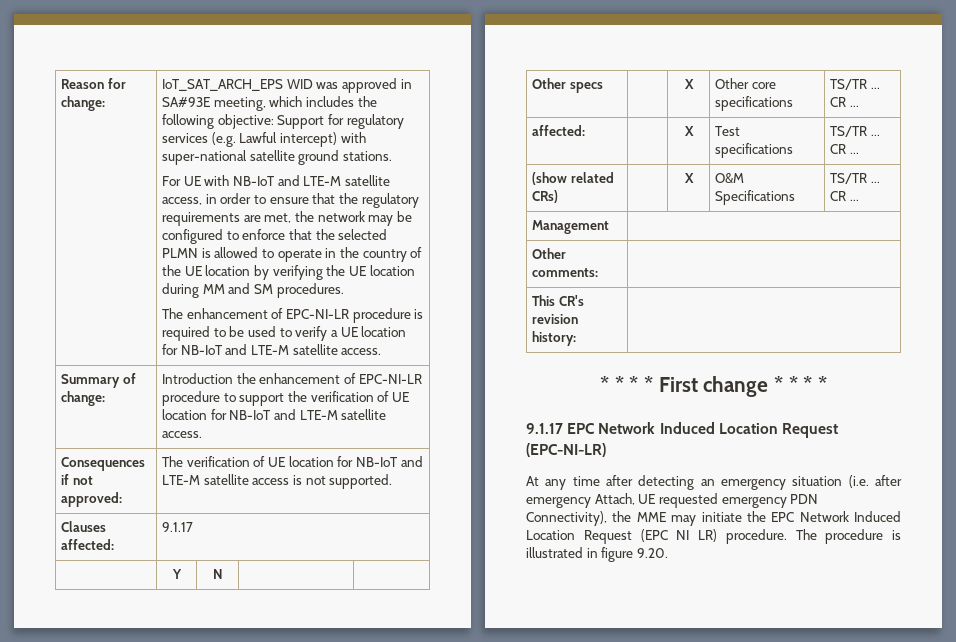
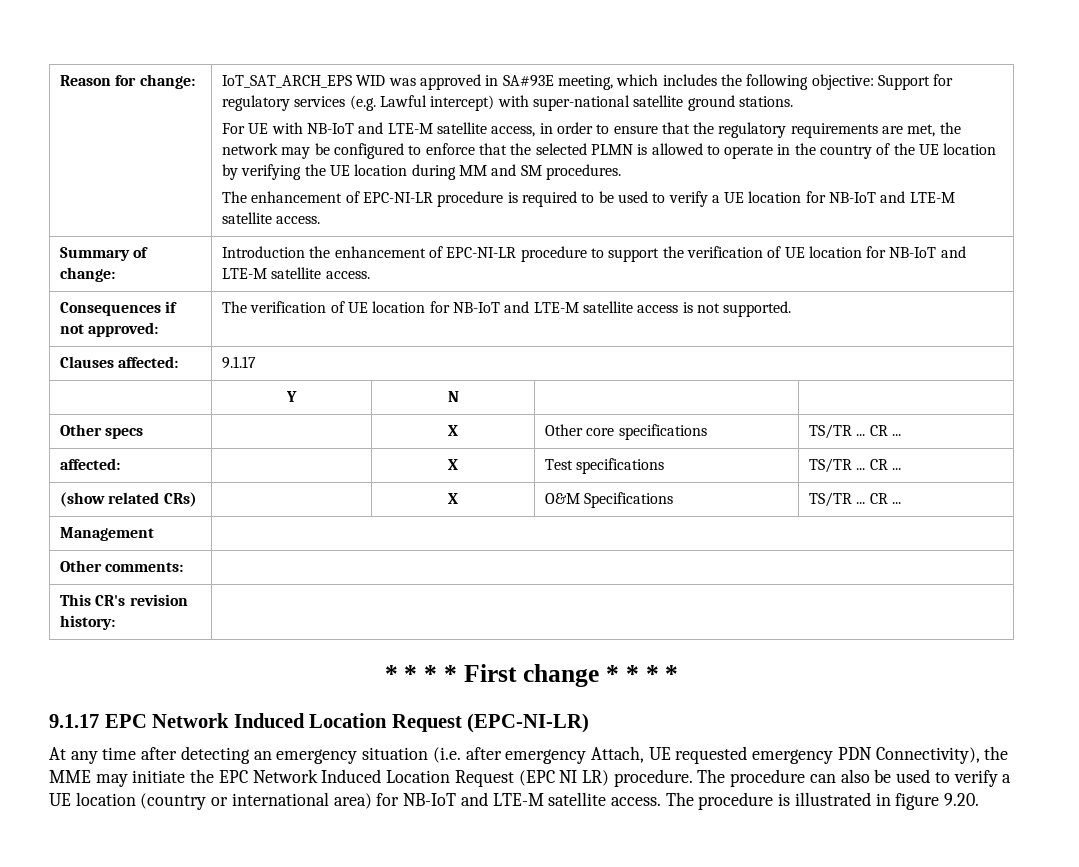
(884, 536) none -> [809,769,1012,787] [49,792,774,810] can also be used to verify a UE location (country or international area) for NB-IoT and LTE-M satellite access. The procedure

